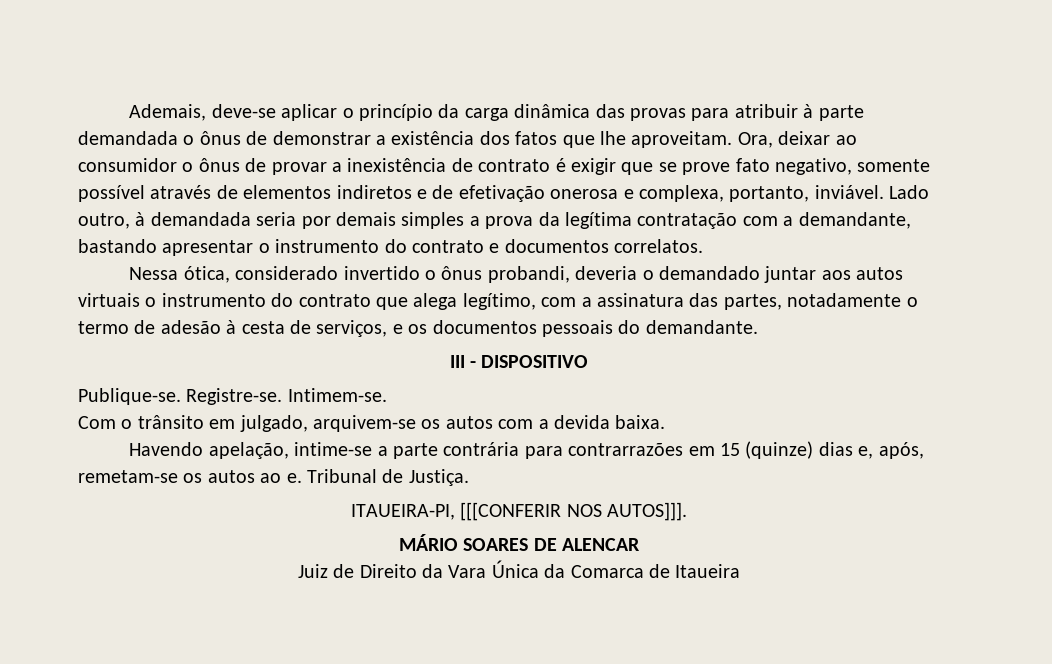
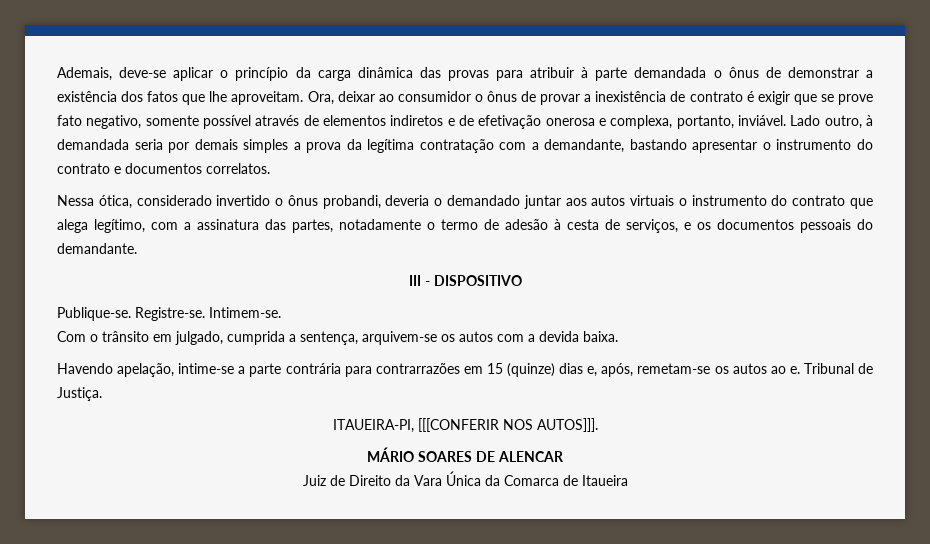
(308, 423) none -> [227,331,358,345] cumprida a sentença,

